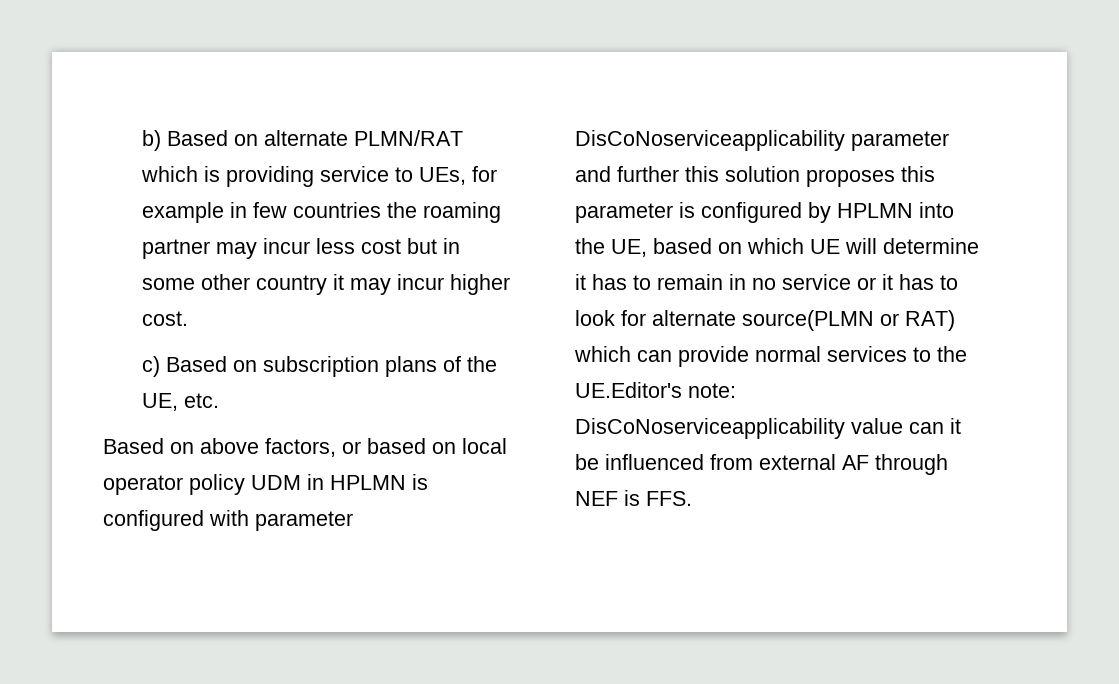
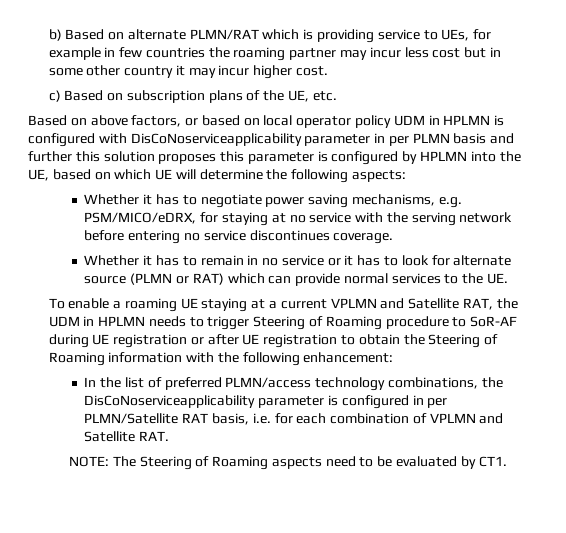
[255,511,353,531] [575,130,949,151] parameter DisCoNoserviceapplicability parameter -> [130,133,487,146] DisCoNoserviceapplicability parameter in per PLMN basis
(979, 246) none -> [266,169,407,183] [84,194,462,208] [84,212,513,226] [84,230,394,244] [84,255,140,266] the following aspects: // Whether it has to negotiate power saving mechanisms, e.g. PSM/MICO/eDRX, for staying at no service with the serving network before entering no service discontinues coverage. // Whether
[742,310,874,331] source(PLMN -> [84,273,173,285] source (PLMN
[575,382,736,398] [575,418,961,439] [575,454,948,475] [575,490,692,506] UE.Editor's note: DisCoNoserviceapplicability value can it be influenced from external AF through NEF is FFS. -> [487,273,509,284] [48,298,518,312] [48,316,518,330] [48,334,499,348] [48,352,394,366] [84,377,503,391] [84,395,448,409] [84,413,504,425] [84,431,170,442] [69,456,507,470] UE. // To enable a roaming UE staying at a current VPLMN and Satellite RAT, the UDM in HPLMN needs to trigger Steering of Roaming procedure to SoR-AF during UE registration or after UE registration to obtain the Steering of Roaming information with the following enhancement: // In the list of preferred PLMN/access technology combinations, the DisCoNoserviceapplicability parameter is configured in per PLMN/Satellite RAT basis, i.e. for each combination of VPLMN and Satellite RAT. // NOTE: The Steering of Roaming aspects need to be evaluated by CT1.

